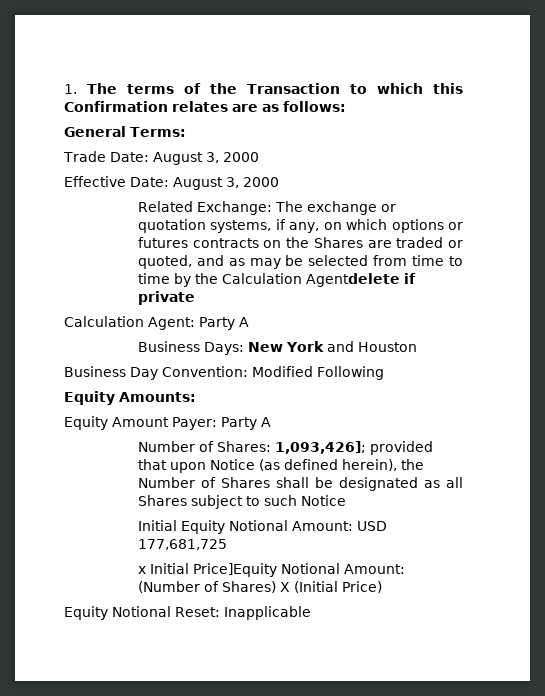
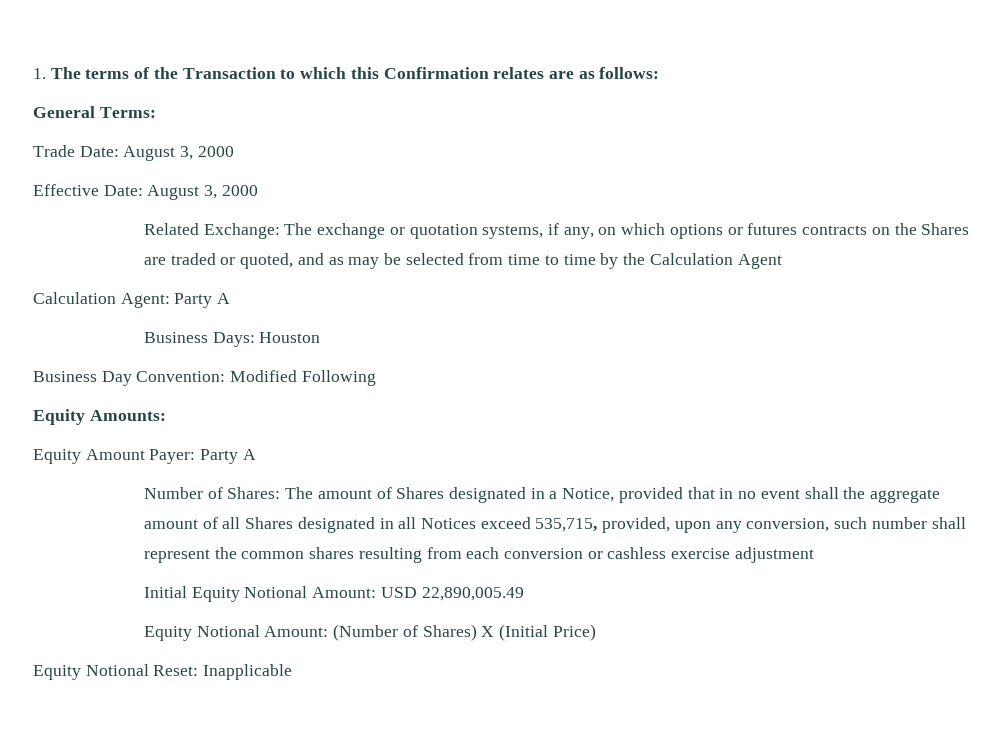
[305,273,416,287] [137,291,195,305] Agentdelete if private -> [737,254,782,269] Agent
[247,341,354,352] New York and -> (255, 339) none
[274,441,433,455] [137,459,424,473] [137,477,463,491] [137,495,346,509] 1,093,426]; provided that upon Notice (as defined herein), the Number of Shares shall be designated as all Shares subject to such Notice -> [285,487,940,503] [143,517,966,533] [143,547,814,563] The amount of Shares designated in a Notice, provided that in no event shall the aggregate amount of all Shares designated in all Notices exceed 535,715, provided, upon any conversion, such number shall represent the common shares resulting from each conversion or cashless exercise adjustment
[137,539,227,550] [137,563,277,577] 177,681,725 // x Initial Price]Equity -> [421,587,524,601] [143,626,192,641] 22,890,005.49 // Equity

